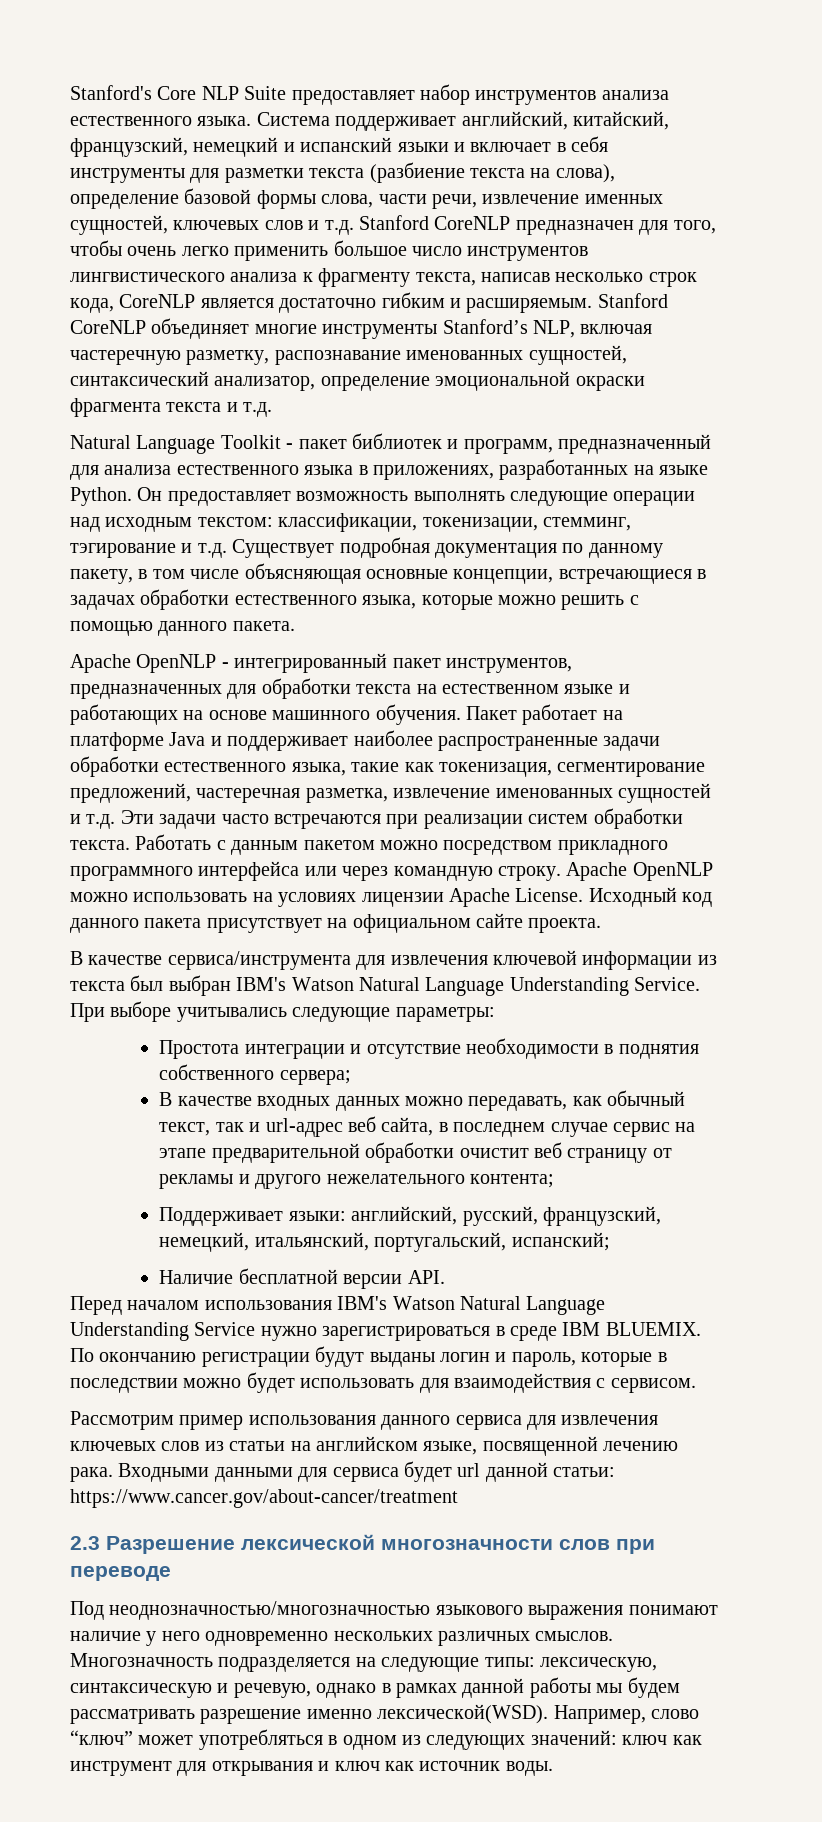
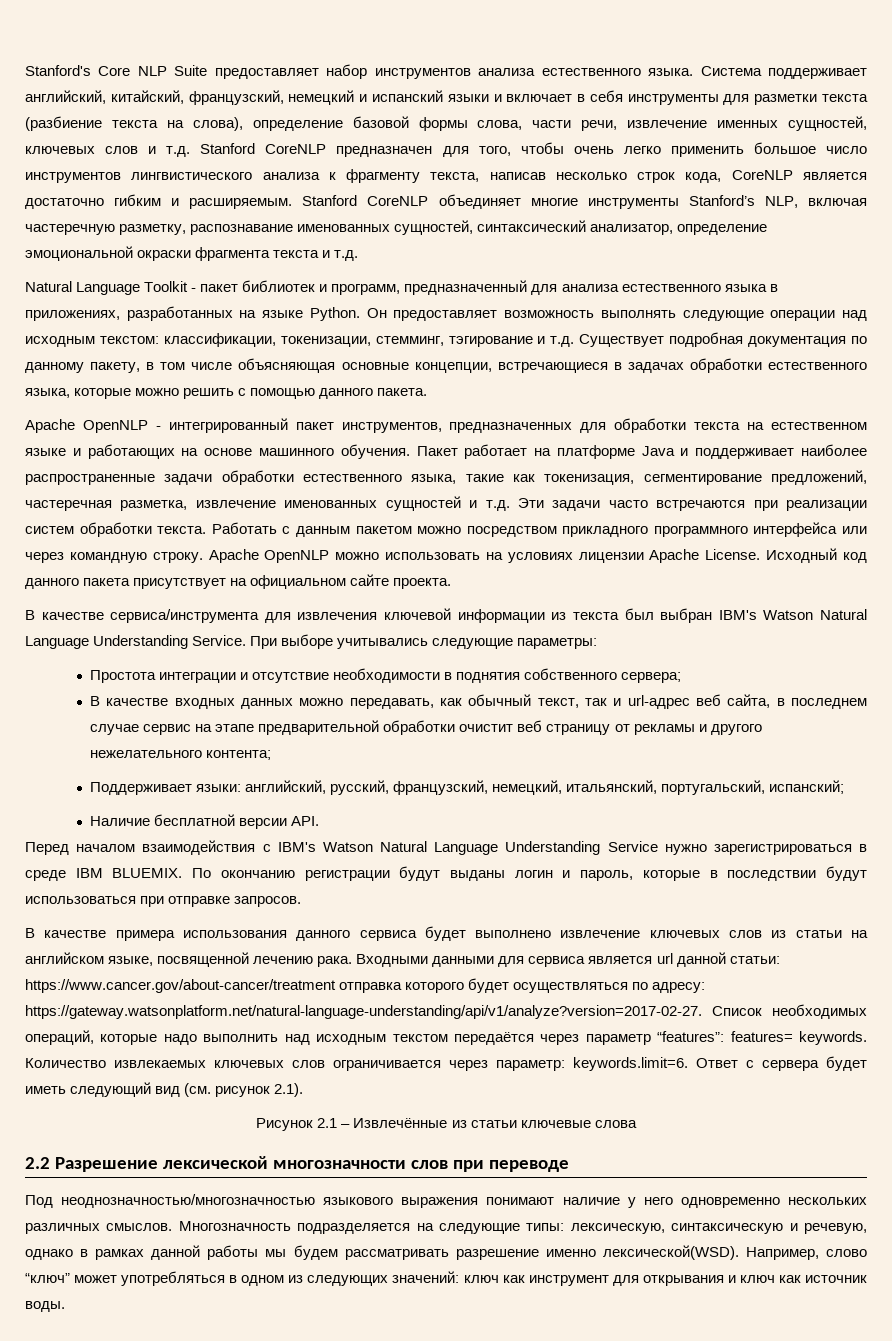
[204,1300,332,1310] использования -> [142,840,271,855] взаимодействия с
[183,1372,696,1393] [70,1411,659,1430] можно будет использовать для взаимодействия с сервисом. // Рассмотрим пример использования данного сервиса для извлечения -> [825,866,867,881] [25,896,302,907] [25,926,641,941] будут использоваться при отправке запросов. // В качестве примера использования данного сервиса будет выполнено извлечение
[404,1461,452,1482] будет -> [588,956,653,964] является
[70,1536,100,1550] // 2.3 -> [339,978,706,993] [25,1004,867,1019] [25,1030,867,1045] [25,1056,867,1071] [25,1082,304,1097] [256,1118,637,1131] [25,1157,50,1169] отправка которого будет осуществляться по адресу: https://gateway.watsonplatform.net/natural-language-understanding/api/v1/analyze?version=2017-02-27. Список необходимых операций, которые надо выполнить над исходным текстом передаётся через параметр “features”: features= keywords. Количество извлекаемых ключевых слов ограничивается через параметр: keywords.limit=6. Ответ с сервера будет иметь следующий вид (см. рисунок 2.1). // Рисунок 2.1 – Извлечённые из статьи ключевые слова // 2.2

